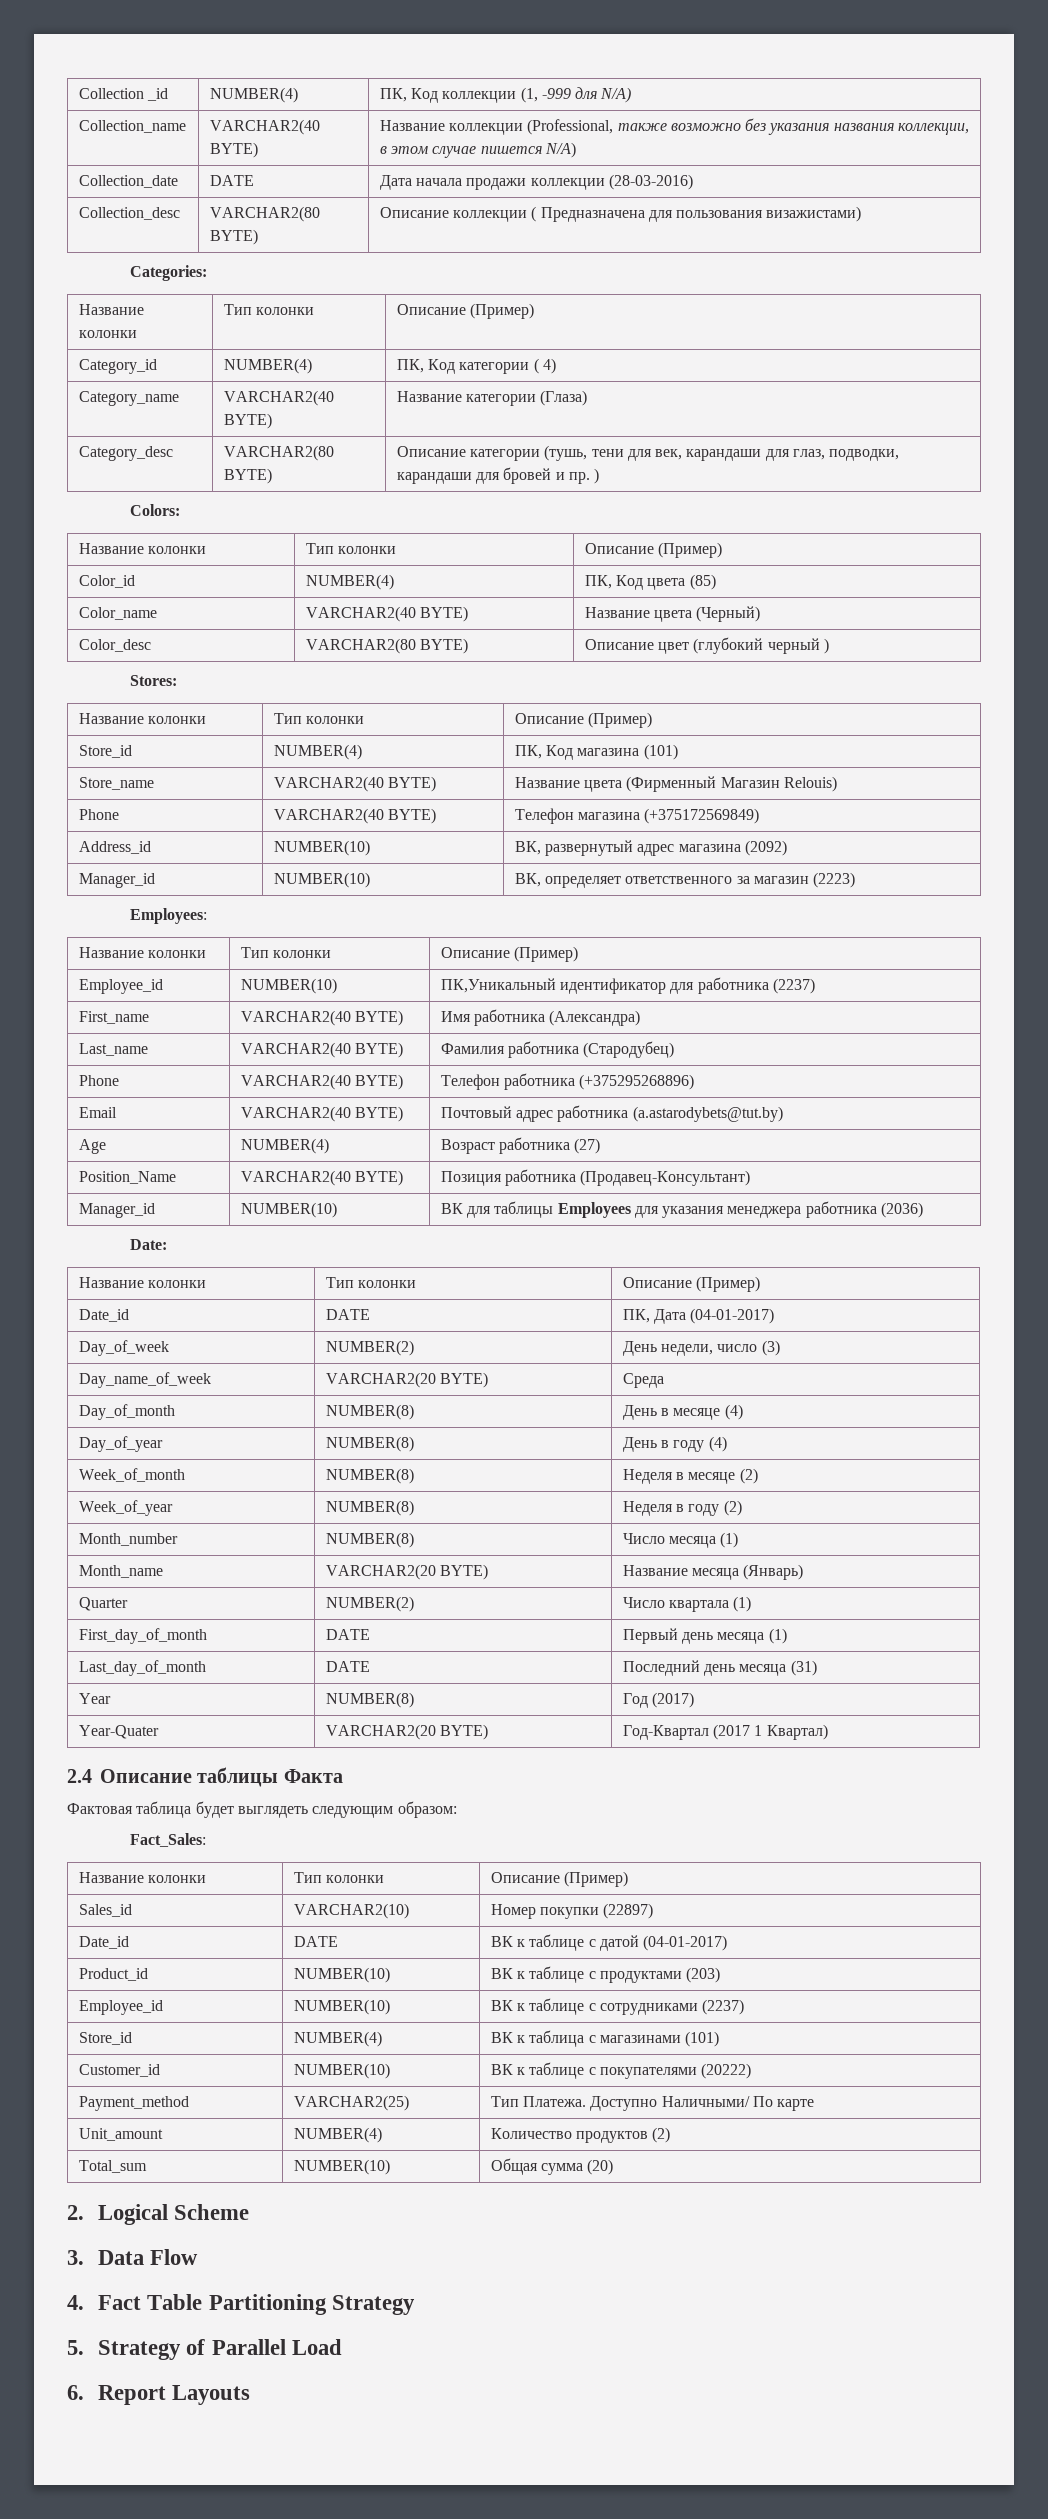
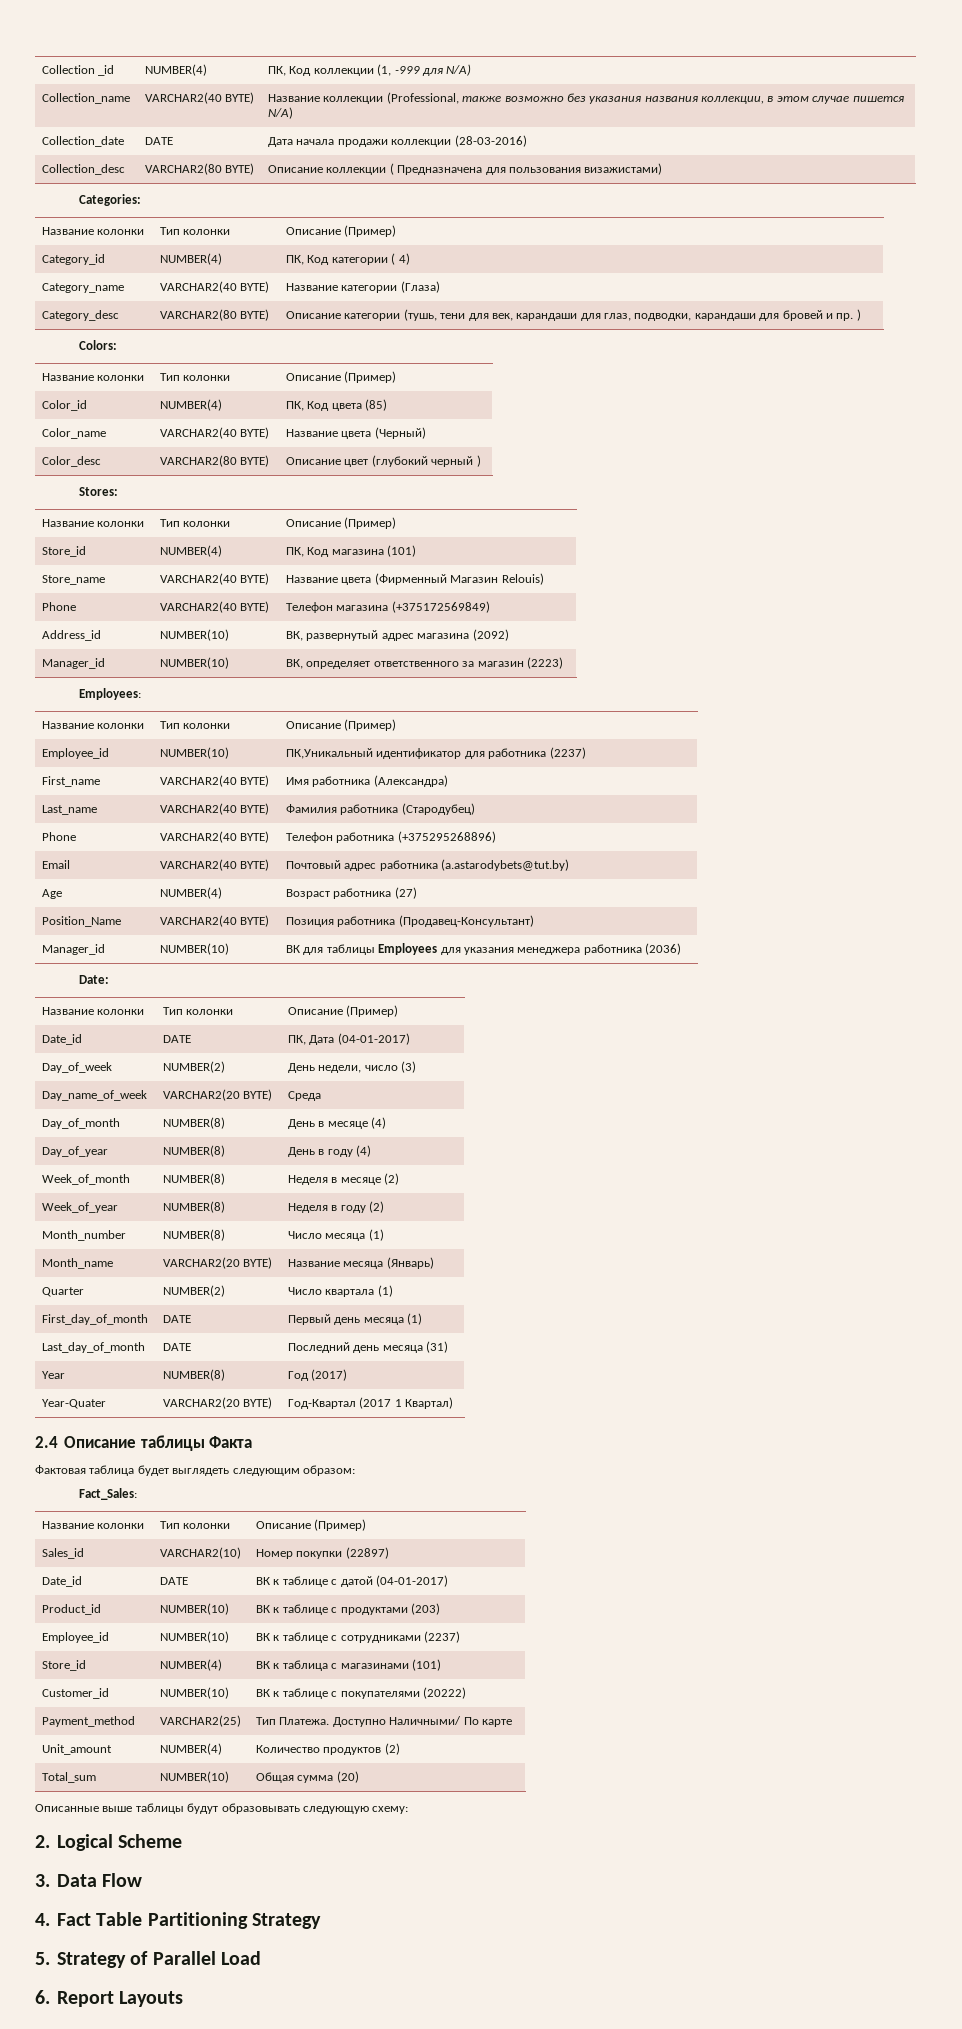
(614, 2167) none -> [35,1803,409,1814] // Описанные выше таблицы будут образовывать следующую схему:

